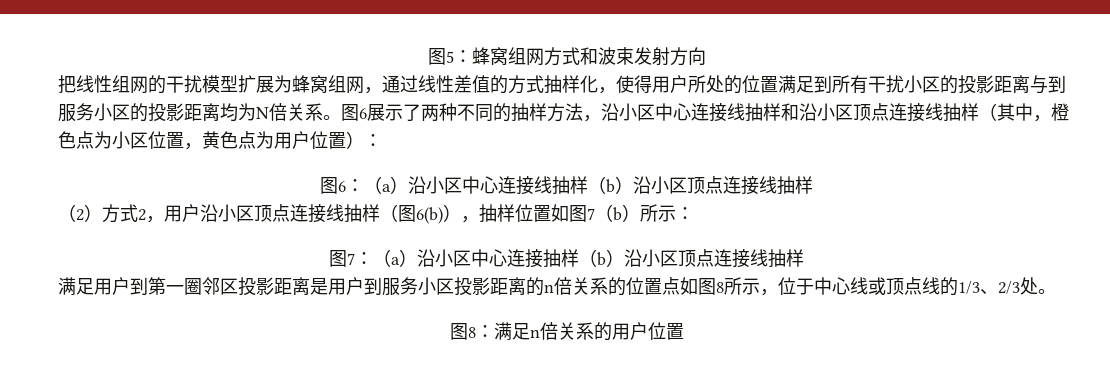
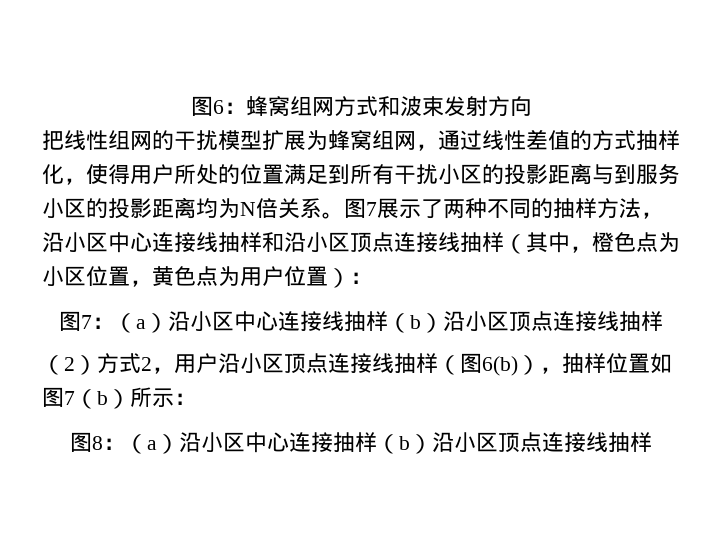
[427,48,454,65] 图5 -> [190,96,224,116] 图6
[359,108,367,119] 6 -> [366,202,377,216] 7
[338,181,346,192] 6 -> [81,315,92,329] 7
[347,253,355,265] 7 -> [92,436,103,450] 8
[58,277,1056,296] [449,322,684,341] // 满足用户到第一圈邻区投影距离是用户到服务小区投影距离的n倍关系的位置点如图8所示，位于中心线或顶点线的1/3、2/3处。 // 图8：满足n倍关系的用户位置 -> (652, 442) none

